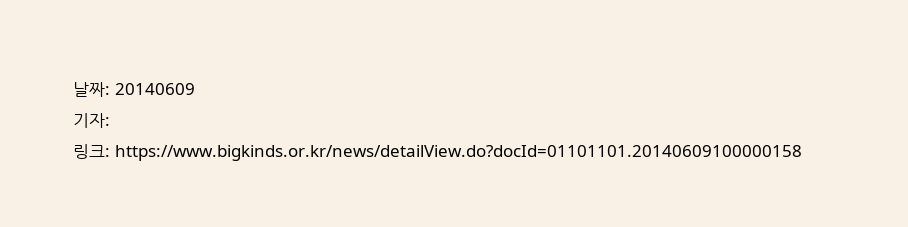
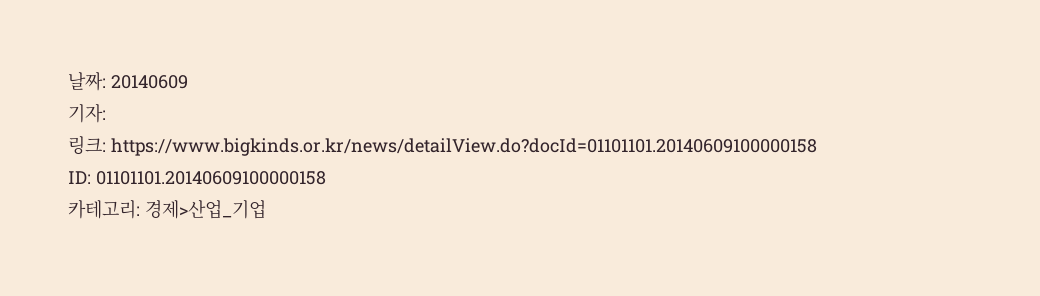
(802, 153) none -> [68,171,326,185] [68,200,266,219] // ID: 01101101.20140609100000158 // 카테고리: 경제>산업_기업

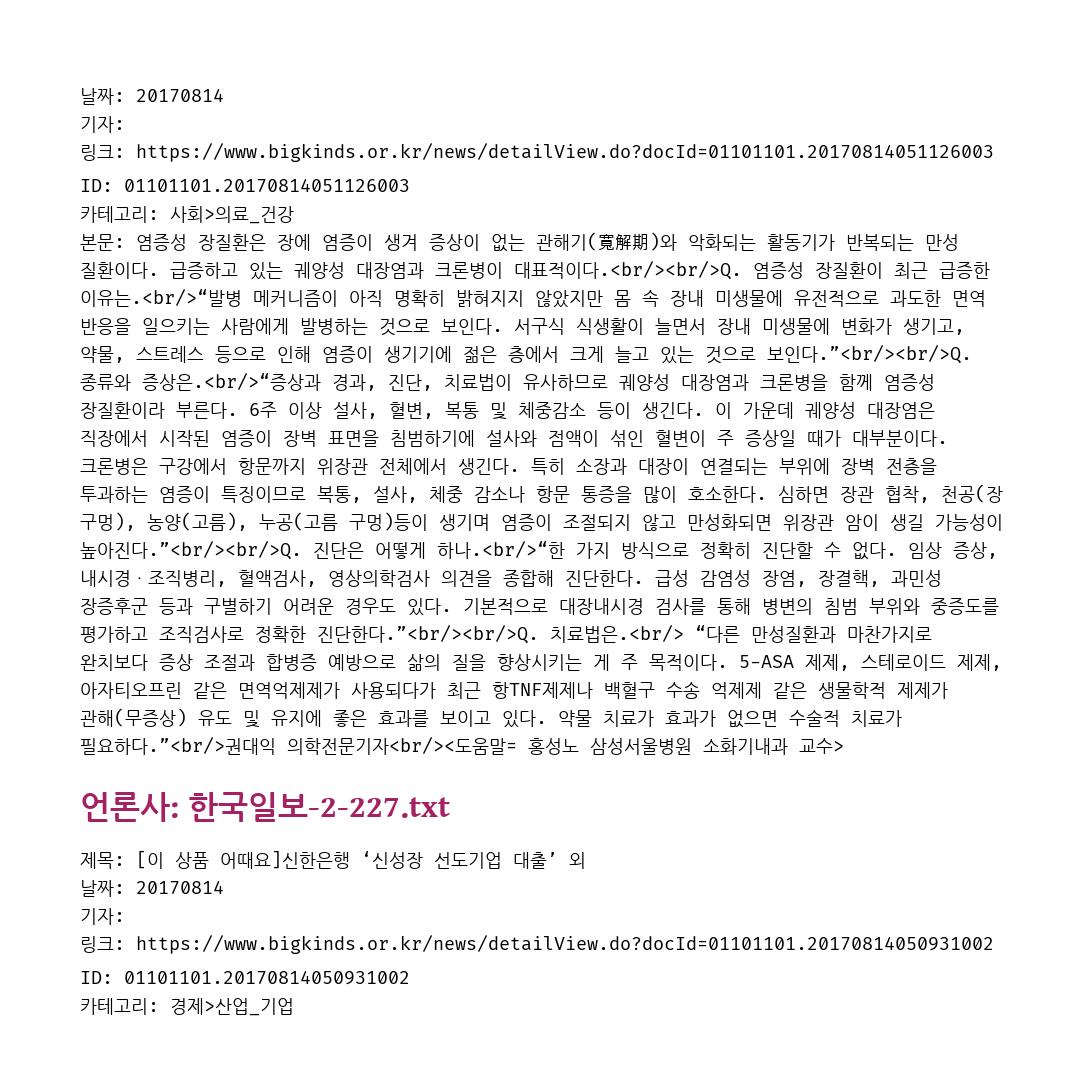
[68,72,188,91] [68,103,106,123] [68,136,817,156] [68,171,326,185] 날짜: 20140609 // 기자: // 링크: https://www.bigkinds.or.kr/news/detailView.do?docId=01101101.20140609100000158 // ID: 01101101.20140609100000158 -> [80,88,224,105] [80,116,125,133] [80,143,994,162] [80,179,410,192] [80,206,294,224] [80,232,959,252] [80,261,990,280] [80,289,986,308] [80,318,965,336] [80,345,972,364] [80,373,935,391] [80,402,935,420] [80,430,948,447] [80,458,937,475] [80,484,1003,503] [80,512,1003,531] [80,541,998,560] [80,570,942,587] [80,598,999,616] [80,625,932,644] [80,654,1002,671] [80,681,948,699] [80,708,902,728] [80,737,844,755] [80,792,450,822] [80,850,586,869] [80,880,224,897] [80,908,125,925] [80,935,994,954] [80,971,410,985] 날짜: 20170814 // 기자: // 링크: https://www.bigkinds.or.kr/news/detailView.do?docId=01101101.20170814051126003 // ID: 01101101.20170814051126003 // 카테고리: 사회>의료_건강 // 본문: 염증성 장질환은 장에 염증이 생겨 증상이 없는 관해기(寬解期)와 악화되는 활동기가 반복되는 만성 질환이다. 급증하고 있는 궤양성 대장염과 크론병이 대표적이다.<br/><br/>Q. 염증성 장질환이 최근 급증한 이유는.<br/>“발병 메커니즘이 아직 명확히 밝혀지지 않았지만 몸 속 장내 미생물에 유전적으로 과도한 면역 반응을 일으키는 사람에게 발병하는 것으로 보인다. 서구식 식생활이 늘면서 장내 미생물에 변화가 생기고, 약물, 스트레스 등으로 인해 염증이 생기기에 젊은 층에서 크게 늘고 있는 것으로 보인다.”<br/><br/>Q. 종류와 증상은.<br/>“증상과 경과, 진단, 치료법이 유사하므로 궤양성 대장염과 크론병을 함께 염증성 장질환이라 부른다. 6주 이상 설사, 혈변, 복통 및 체중감소 등이 생긴다. 이 가운데 궤양성 대장염은 직장에서 시작된 염증이 장벽 표면을 침범하기에 설사와 점액이 섞인 혈변이 주 증상일 때가 대부분이다. 크론병은 구강에서 항문까지 위장관 전체에서 생긴다. 특히 소장과 대장이 연결되는 부위에 장벽 전층을 투과하는 염증이 특징이므로 복통, 설사, 체중 감소나 항문 통증을 많이 호소한다. 심하면 장관 협착, 천공(장 구멍), 농양(고름), 누공(고름 구멍)등이 생기며 염증이 조절되지 않고 만성화되면 위장관 암이 생길 가능성이 높아진다.”<br/><br/>Q. 진단은 어떻게 하나.<br/>“한 가지 방식으로 정확히 진단할 수 없다. 임상 증상, 내시경ㆍ조직병리, 혈액검사, 영상의학검사 의견을 종합해 진단한다. 급성 감염성 장염, 장결핵, 과민성 장증후군 등과 구별하기 어려운 경우도 있다. 기본적으로 대장내시경 검사를 통해 병변의 침범 부위와 중증도를 평가하고 조직검사로 정확한 진단한다.”<br/><br/>Q. 치료법은.<br/> “다른 만성질환과 마찬가지로 완치보다 증상 조절과 합병증 예방으로 삶의 질을 향상시키는 게 주 목적이다. 5-ASA 제제, 스테로이드 제제, 아자티오프린 같은 면역억제제가 사용되다가 최근 항TNF제제나 백혈구 수송 억제제 같은 생물학적 제제가 관해(무증상) 유도 및 유지에 좋은 효과를 보이고 있다. 약물 치료가 효과가 없으면 수술적 치료가 필요하다.”<br/>권대익 의학전문기자<br/><도움말= 홍성노 삼성서울병원 소화기내과 교수> // 언론사: 한국일보-2-227.txt // 제목: [이 상품 어때요]신한은행 ‘신성장 선도기업 대출’ 외 // 날짜: 20170814 // 기자: // 링크: https://www.bigkinds.or.kr/news/detailView.do?docId=01101101.20170814050931002 // ID: 01101101.20170814050931002

